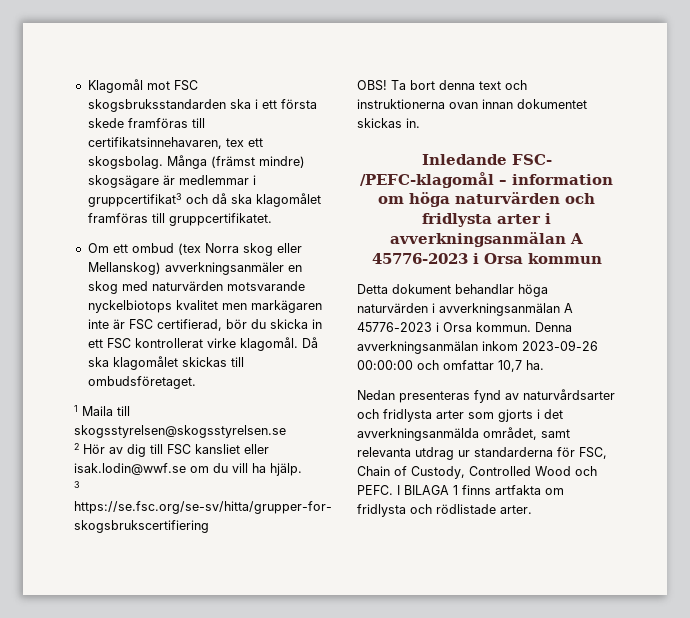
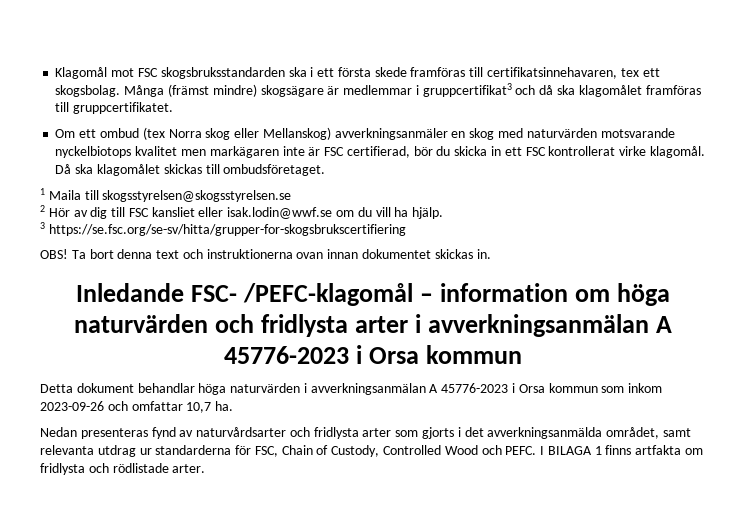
[476,322,572,332] [357,341,478,354] kommun. Denna avverkningsanmälan -> [548,383,625,393] kommun som
[357,360,413,370] 00:00:00 -> (104, 406) none

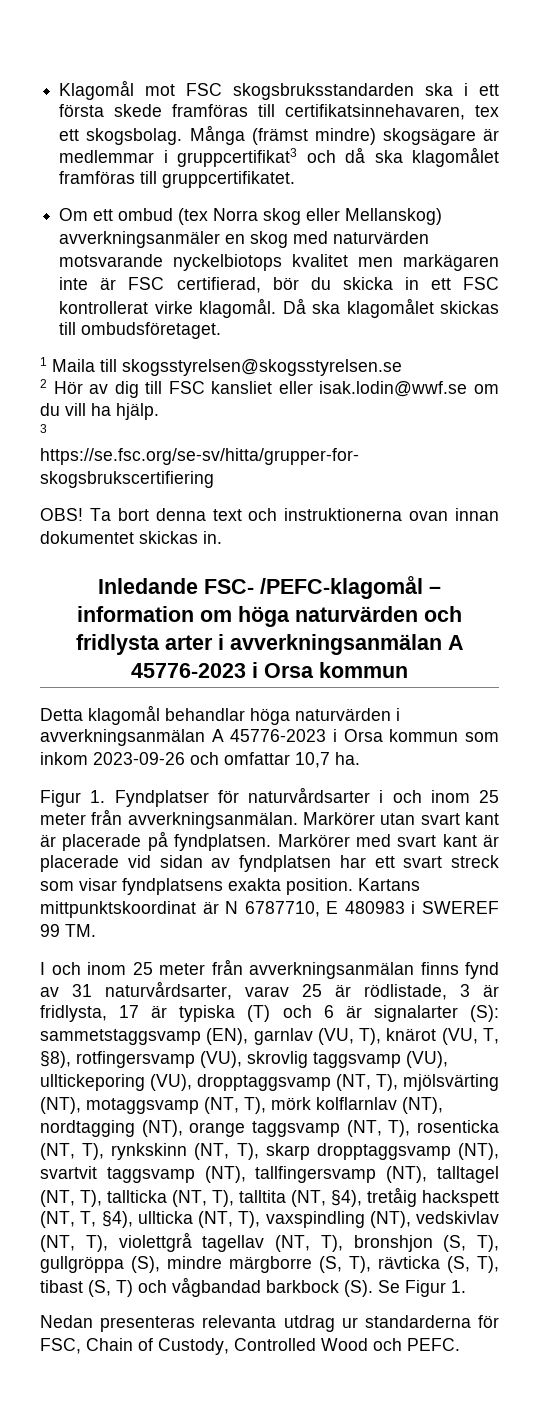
[76,383,134,393] dokument -> [88,705,160,725] klagomål
[40,427,691,439] Nedan presenteras fynd av naturvårdsarter och fridlysta arter som gjorts i det avverkningsanmälda området, samt -> [40,787,499,807] [40,809,499,829] [40,831,499,851] [40,855,499,872] [40,878,420,895] [40,901,499,918] [40,924,96,937] [40,959,499,979] [40,981,499,1000] [40,1005,499,1022] [40,1028,499,1045] [40,1051,448,1068] [40,1074,499,1091] [40,1097,443,1114] [40,1120,500,1137] [40,1143,499,1160] [40,1166,500,1183] [40,1187,499,1207] [40,1211,499,1228] [40,1232,499,1252] [40,1256,499,1273] [40,1277,466,1297] [40,1315,196,1332] Figur 1. Fyndplatser för naturvårdsarter i och inom 25 meter från avverkningsanmälan. Markörer utan svart kant är placerade på fyndplatsen. Markörer med svart kant är placerade vid sidan av fyndplatsen har ett svart streck som visar fyndplatsens exakta position. Kartans mittpunktskoordinat är N 6787710, E 480983 i SWEREF 99 TM. // I och inom 25 meter från avverkningsanmälan finns fynd av 31 naturvårdsarter, varav 25 är rödlistade, 3 är fridlysta, 17 är typiska (T) och 6 är signalarter (S): sammetstaggsvamp (EN), garnlav (VU, T), knärot (VU, T, §8), rotfingersvamp (VU), skrovlig taggsvamp (VU), ulltickeporing (VU), dropptaggsvamp (NT, T), mjölsvärting (NT), motaggsvamp (NT, T), mörk kolflarnlav (NT), nordtagging (NT), orange taggsvamp (NT, T), rosenticka (NT, T), rynkskinn (NT, T), skarp dropptaggsvamp (NT), svartvit taggsvamp (NT), tallfingersvamp (NT), talltagel (NT, T), tallticka (NT, T), talltita (NT, §4), tretåig hackspett (NT, T, §4), ullticka (NT, T), vaxspindling (NT), vedskivlav (NT, T), violettgrå tagellav (NT, T), bronshjon (S, T), gullgröppa (S), mindre märgborre (S, T), rävticka (S, T), tibast (S, T) och vågbandad barkbock (S). Se Figur 1. // Nedan presenteras
[540,445,704,455] [40,463,206,475] I BILAGA 1 finns artfakta om fridlysta och rödlistade arter. -> (460, 1344) none

